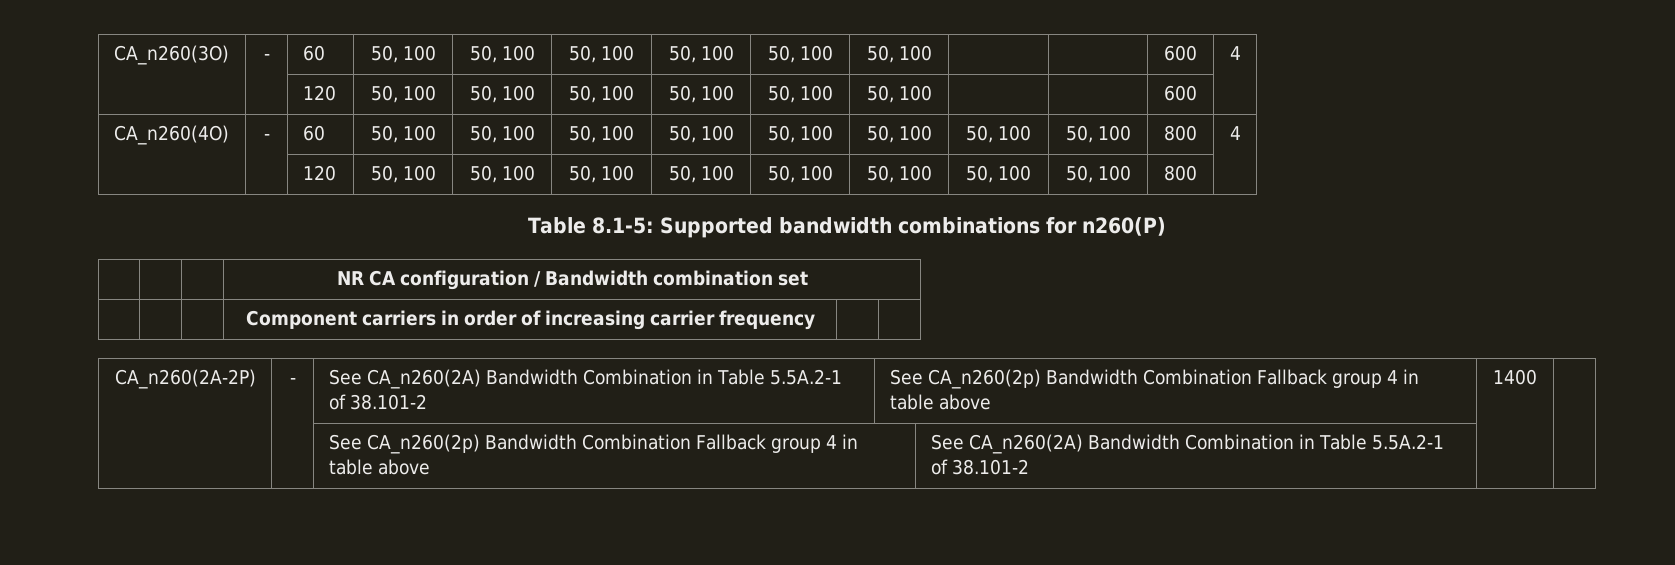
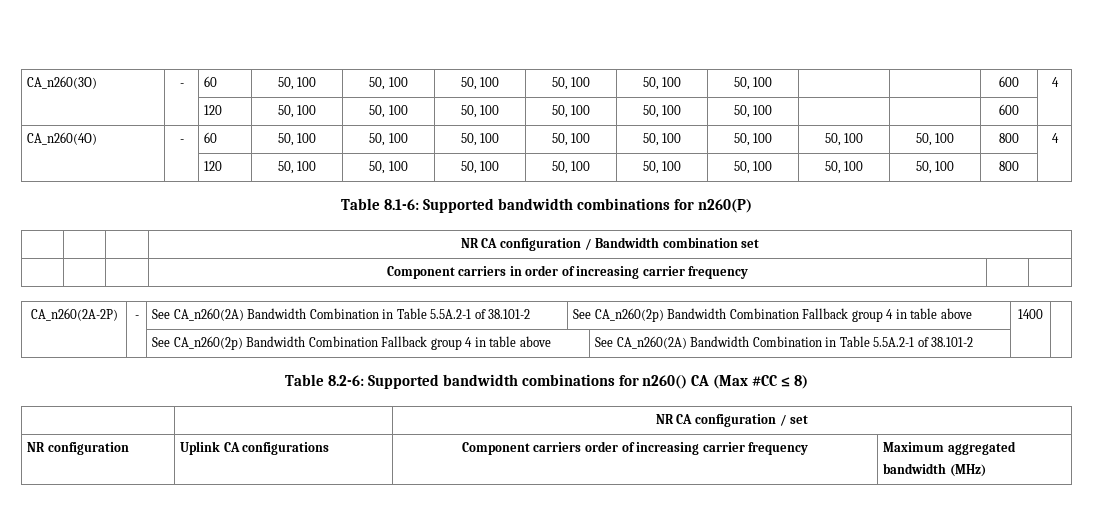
[592,217,655,234] 8.1-5: -> [384,199,420,210] 8.1-6:
(1029, 467) none -> [284,374,809,389] [655,414,809,427] [27,442,129,455] [180,441,330,455] [461,441,809,455] [883,441,1016,455] [883,463,986,477] // Table 8.2-6: Supported bandwidth combinations for n260() CA (Max #CC ≤ 8) // | | NR CA configuration / set // NR configuration | Uplink CA configurations | Component carriers order of increasing carrier frequency | Maximum aggregated // bandwidth (MHz)

